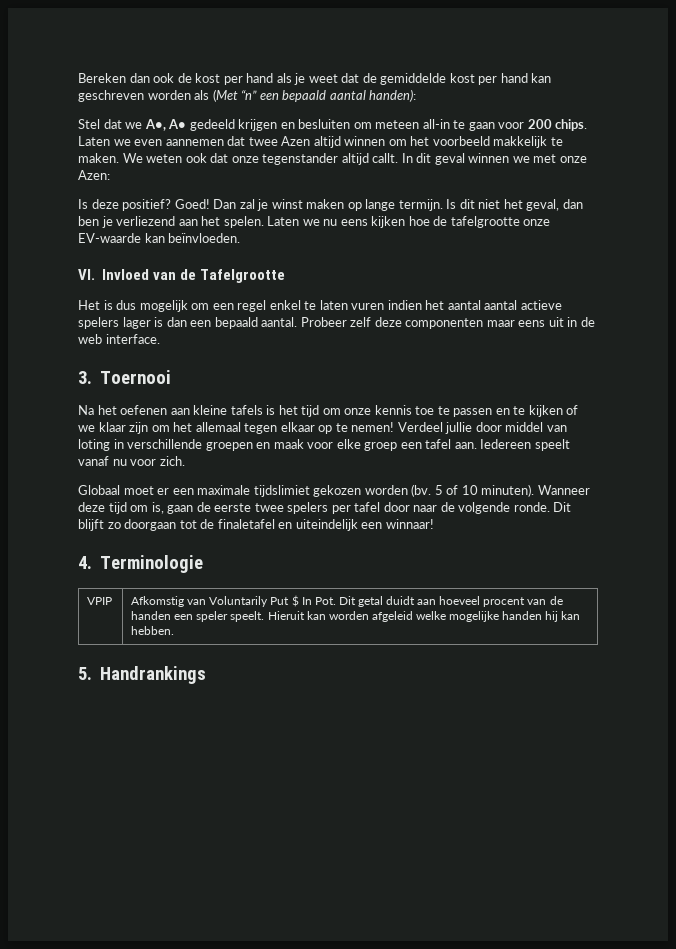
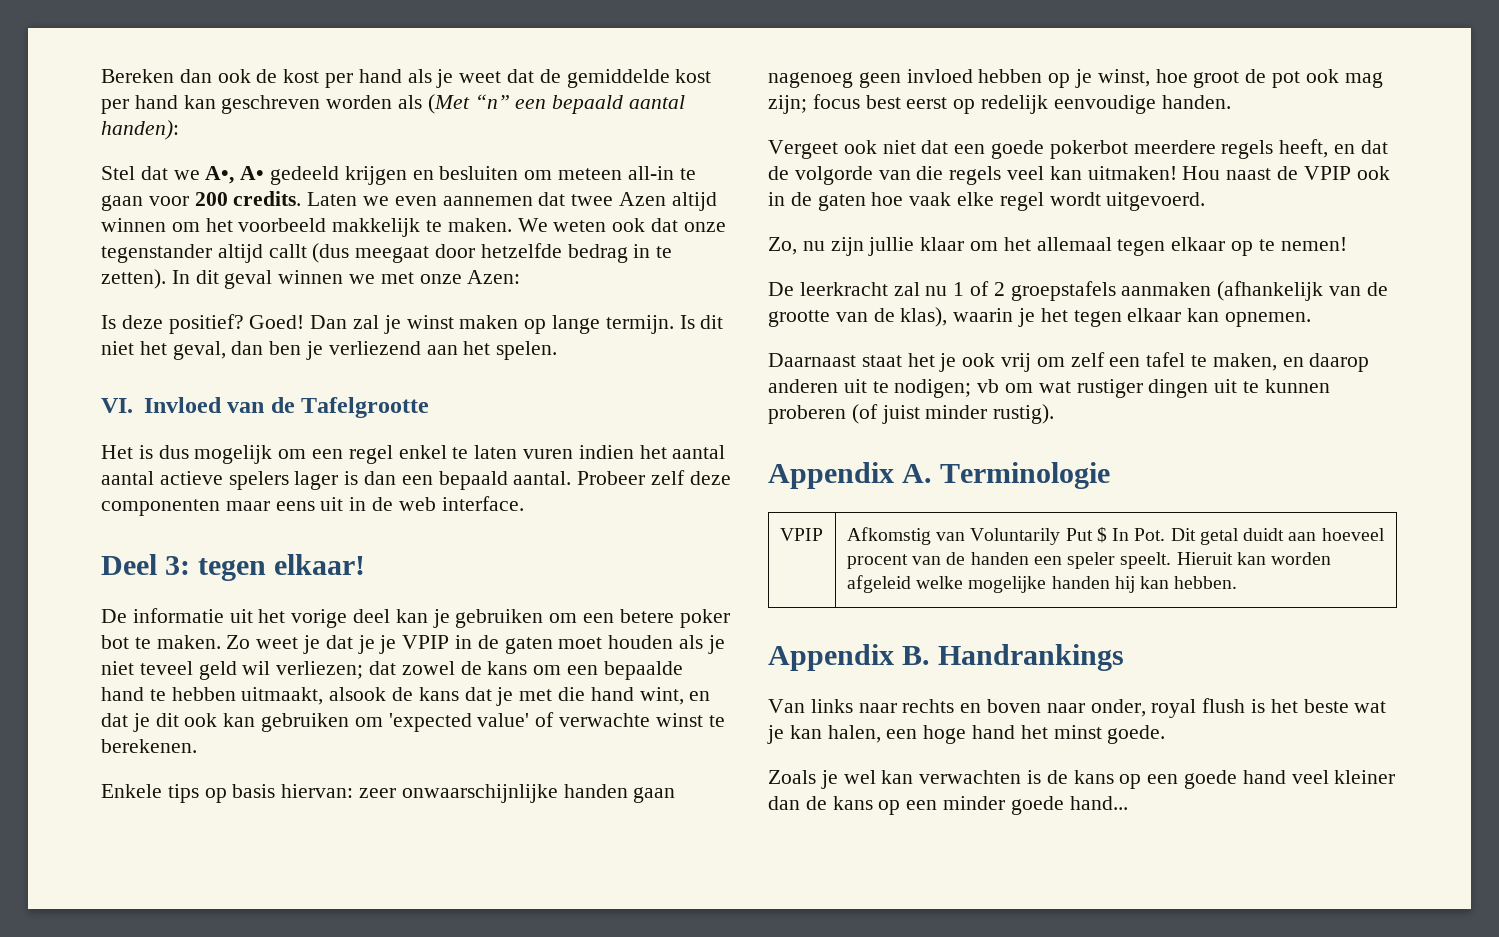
[555,119,588,131] chips. -> [233,191,302,206] credits.
[372,153,399,163] callt. -> [268,243,673,263] [101,269,166,289] callt (dus meegaat door hetzelfde bedrag in te zetten).
[267,216,551,228] [78,233,241,243] Laten we nu eens kijken hoe de tafelgrootte onze EV-waarde kan beïnvloeden. -> (558, 350) none
[78,370,171,384] [78,405,579,417] [78,422,149,434] 3. Toernooi // Na het oefenen aan kleine tafels is het tijd om onze kennis toe te passen en te kijken of we klaar zijn -> [101,554,366,581] [101,608,730,628] [101,635,725,654] [101,661,683,680] [101,687,711,706] [101,712,725,732] [101,739,197,753] [101,784,676,803] [768,69,1383,88] [768,94,1231,114] [768,139,1388,159] [768,166,1390,185] [768,192,1206,211] [768,237,965,256] Deel 3: tegen elkaar! // De informatie uit het vorige deel kan je gebruiken om een betere poker bot te maken. Zo weet je dat je je VPIP in de gaten moet houden als je niet teveel geld wil verliezen; dat zowel de kans om een bepaalde hand te hebben uitmaakt, alsook de kans dat je met die hand wint, en dat je dit ook kan gebruiken om 'expected value' of verwachte winst te berekenen. // Enkele tips op basis hiervan: zeer onwaarschijnlijke handen gaan nagenoeg geen invloed hebben op je winst, hoe groot de pot ook mag zijn; focus best eerst op redelijk eenvoudige handen. // Vergeet ook niet dat een goede pokerbot meerdere regels heeft, en dat de volgorde van die regels veel kan uitmaken! Hou naast de VPIP ook in de gaten hoe vaak elke regel wordt uitgevoerd. // Zo, nu zijn jullie klaar
[397,422,567,434] [78,439,570,451] [78,456,185,466] [78,484,590,497] [78,502,572,514] [78,519,434,531] [78,556,92,569] Verdeel jullie door middel van loting in verschillende groepen en maak voor elke groep een tafel aan. Iedereen speelt vanaf nu voor zich. // Globaal moet er een maximale tijdslimiet gekozen worden (bv. 5 of 10 minuten). Wanneer deze tijd om is, gaan de eerste twee spelers per tafel door naar de volgende ronde. Dit blijft zo doorgaan tot de finaletafel en uiteindelijk een winnaar! // 4. -> [768,281,1388,301] [768,307,1312,327] [768,352,1370,372] [768,379,1330,398] [768,404,1055,424] [768,462,933,489] // De leerkracht zal nu 1 of 2 groepstafels aanmaken (afhankelijk van de grootte van de klas), waarin je het tegen elkaar kan opnemen. // Daarnaast staat het je ook vrij om zelf een tafel te maken, en daarop anderen uit te nodigen; vb om wat rustiger dingen uit te kunnen proberen (of juist minder rustig). // Appendix A.
[78,667,92,680] 5. -> [768,644,931,671] Appendix B.
(206, 675) none -> [768,698,1387,718] [767,725,1166,744] [768,770,1396,789] [768,796,1128,815] // Van links naar rechts en boven naar onder, royal flush is het beste wat je kan halen, een hoge hand het minst goede. // Zoals je wel kan verwachten is de kans op een goede hand veel kleiner dan de kans op een minder goede hand...

